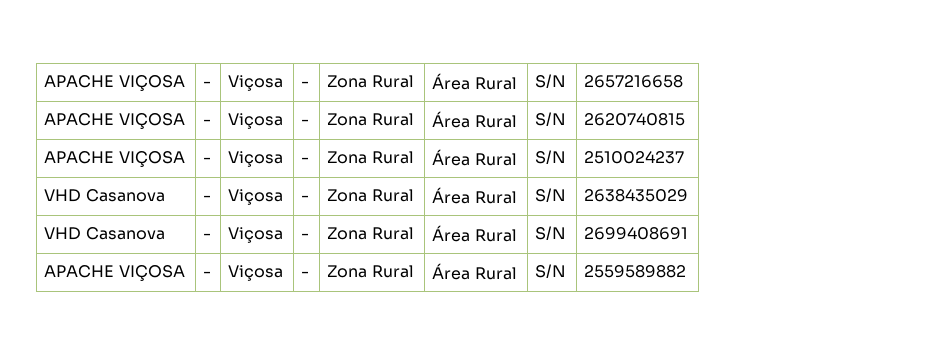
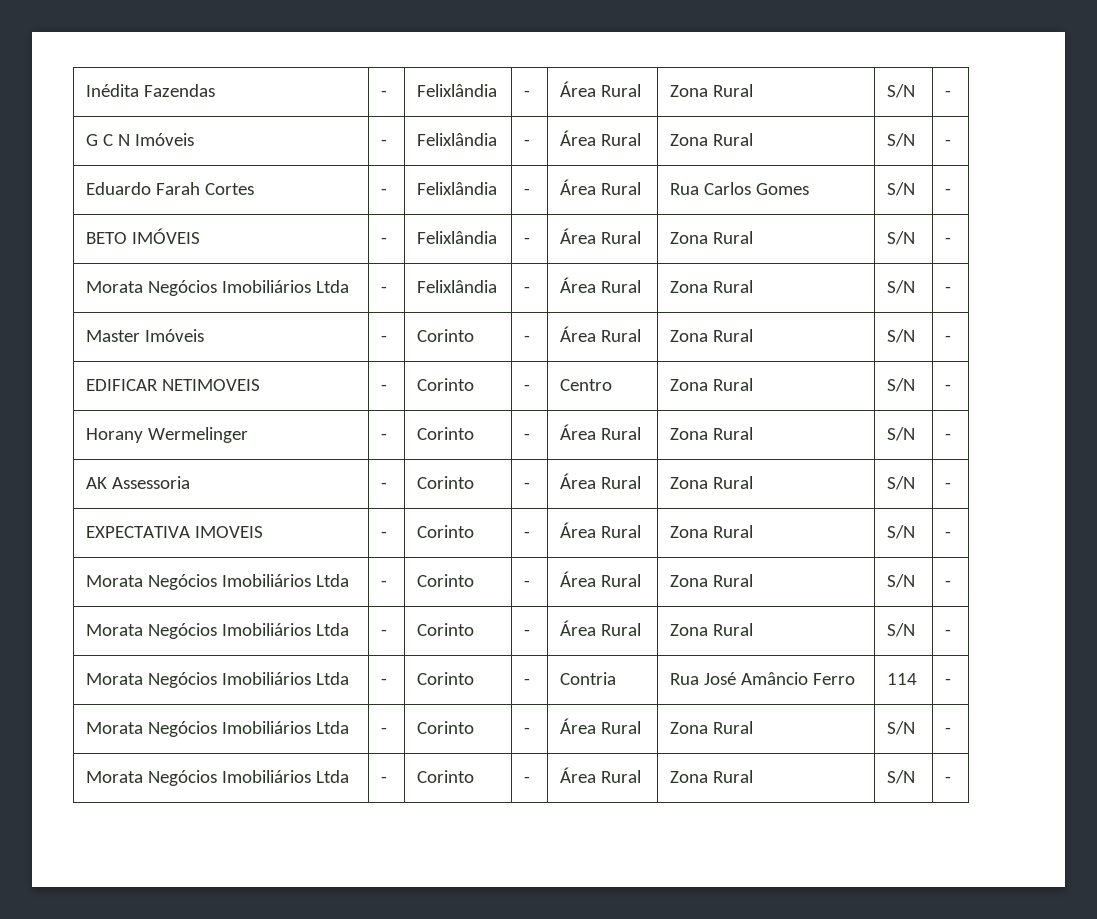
[44,75,185,91] [203,81,212,87] [228,75,284,91] [301,81,310,87] [327,75,414,88] [432,73,517,90] [535,74,567,88] [584,75,684,88] [44,113,185,129] [203,119,212,125] [228,113,284,129] [301,119,310,125] [327,113,414,126] [432,111,517,128] [535,112,567,126] [584,113,686,126] [44,151,185,167] [203,157,212,163] [228,151,284,167] [301,157,310,163] [327,151,414,164] [432,149,517,166] [535,150,567,164] [584,151,685,164] [44,189,165,202] [203,195,212,201] [228,189,284,205] [301,195,310,201] [327,189,414,202] [432,187,517,204] [535,188,567,202] [584,189,689,202] [44,227,165,240] [203,233,212,239] [228,227,284,243] [301,233,310,239] [327,227,414,240] [432,225,517,242] [535,226,567,240] [584,227,689,240] [44,265,185,281] [203,271,212,277] [228,265,284,281] [301,271,310,277] [327,265,414,278] [432,263,517,280] [535,264,567,278] [584,265,687,278] APACHE VIÇOSA | - | Viçosa | - | Zona Rural | Área Rural | S/N | 2657216658 // APACHE VIÇOSA | - | Viçosa | - | Zona Rural | Área Rural | S/N | 2620740815 // APACHE VIÇOSA | - | Viçosa | - | Zona Rural | Área Rural | S/N | 2510024237 // VHD Casanova | - | Viçosa | - | Zona Rural | Área Rural | S/N | 2638435029 // VHD Casanova | - | Viçosa | - | Zona Rural | Área Rural | S/N | 2699408691 // APACHE VIÇOSA | - | Viçosa | - | Zona Rural | Área Rural | S/N | 2559589882 -> [86,84,216,97] [381,90,388,97] [417,84,498,97] [524,90,531,97] [560,81,642,97] [670,84,754,97] [887,84,916,98] [945,90,952,97] [86,133,195,146] [381,139,388,146] [417,133,498,146] [524,139,531,146] [560,130,642,146] [670,133,754,146] [887,133,916,147] [945,139,952,146] [86,182,255,195] [381,188,388,195] [417,182,498,195] [524,188,531,195] [560,179,642,195] [670,182,810,195] [887,182,916,196] [945,188,952,195] [86,228,201,244] [381,237,388,244] [417,231,498,244] [524,237,531,244] [560,228,642,244] [670,231,754,244] [887,231,916,245] [945,237,952,244] [86,280,350,296] [381,286,388,293] [417,280,498,293] [524,286,531,293] [560,277,642,293] [670,280,754,293] [887,280,916,294] [945,286,952,293] [86,329,205,342] [381,335,388,342] [417,329,475,342] [524,335,531,342] [560,326,642,342] [670,329,754,342] [887,329,916,343] [945,335,952,342] [86,379,261,391] [381,384,388,391] [417,378,475,391] [524,384,531,391] [560,379,613,391] [670,378,754,391] [887,378,916,392] [945,384,952,391] [86,427,249,443] [381,433,388,440] [417,427,475,440] [524,433,531,440] [560,424,642,440] [670,427,754,440] [887,427,916,441] [945,433,952,440] [86,476,191,489] [381,482,388,489] [417,476,475,489] [524,482,531,489] [560,473,642,489] [670,476,754,489] [887,476,916,490] [945,482,952,489] [86,526,264,538] [381,531,388,538] [417,525,475,538] [524,531,531,538] [560,522,642,538] [670,525,754,538] [887,525,916,539] [945,531,952,538] [86,574,350,590] [381,580,388,587] [417,574,475,587] [524,580,531,587] [560,571,642,587] [670,574,754,587] [887,574,916,588] [945,580,952,587] [86,623,350,639] [381,629,388,636] [417,623,475,636] [524,629,531,636] [560,620,642,636] [670,623,754,636] [887,623,916,637] [945,629,952,636] [86,672,350,688] [381,678,388,685] [417,672,475,685] [524,678,531,685] [560,672,617,685] [670,672,856,685] [887,673,918,685] [945,678,952,685] [86,721,350,737] [381,727,388,734] [417,721,475,734] [524,727,531,734] [560,718,642,734] [670,721,754,734] [887,721,916,735] [945,727,952,734] [86,770,350,786] [381,776,388,783] [417,770,475,783] [524,776,531,783] [560,767,642,783] [670,770,754,783] [887,770,916,784] [945,776,952,783] Inédita Fazendas | - | Felixlândia | - | Área Rural | Zona Rural | S/N | - // G C N Imóveis | - | Felixlândia | - | Área Rural | Zona Rural | S/N | - // Eduardo Farah Cortes | - | Felixlândia | - | Área Rural | Rua Carlos Gomes | S/N | - // BETO IMÓVEIS | - | Felixlândia | - | Área Rural | Zona Rural | S/N | - // Morata Negócios Imobiliários Ltda | - | Felixlândia | - | Área Rural | Zona Rural | S/N | - // Master Imóveis | - | Corinto | - | Área Rural | Zona Rural | S/N | - // EDIFICAR NETIMOVEIS | - | Corinto | - | Centro | Zona Rural | S/N | - // Horany Wermelinger | - | Corinto | - | Área Rural | Zona Rural | S/N | - // AK Assessoria | - | Corinto | - | Área Rural | Zona Rural | S/N | - // EXPECTATIVA IMOVEIS | - | Corinto | - | Área Rural | Zona Rural | S/N | - // Morata Negócios Imobiliários Ltda | - | Corinto | - | Área Rural | Zona Rural | S/N | - // Morata Negócios Imobiliários Ltda | - | Corinto | - | Área Rural | Zona Rural | S/N | - // Morata Negócios Imobiliários Ltda | - | Corinto | - | Contria | Rua José Amâncio Ferro | 114 | - // Morata Negócios Imobiliários Ltda | - | Corinto | - | Área Rural | Zona Rural | S/N | - // Morata Negócios Imobiliários Ltda | - | Corinto | - | Área Rural | Zona Rural | S/N | -

